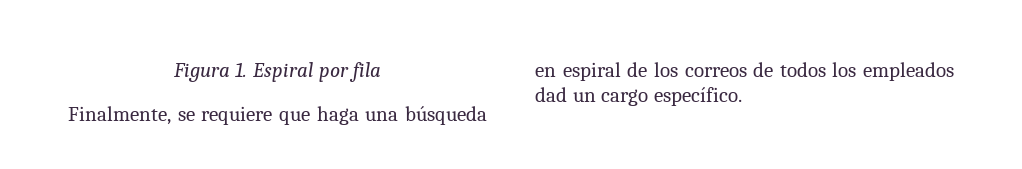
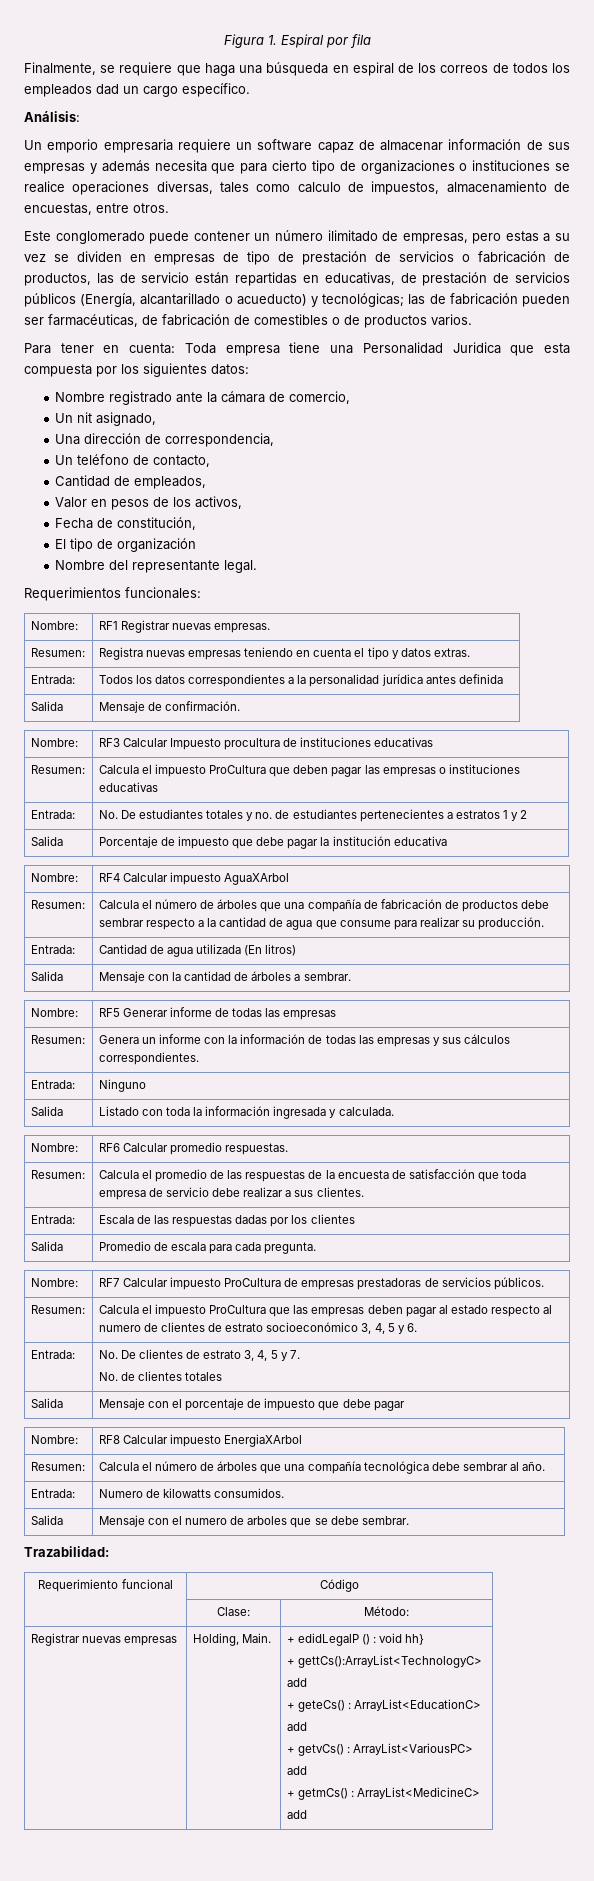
(742, 96) none -> [24,111,80,122] [24,139,570,153] [24,160,570,174] [24,181,570,195] [24,203,169,215] [24,230,570,244] [24,251,570,265] [24,272,570,286] [24,293,570,307] [24,314,472,328] [24,342,570,356] [24,363,249,377] [55,391,351,405] [55,412,157,426] [55,433,275,447] [55,454,211,467] [55,475,207,489] [55,496,243,510] [55,517,197,530] [55,538,197,552] [55,560,258,573] [24,587,201,601] [30,621,78,630] [98,620,271,633] [30,648,85,657] [98,647,470,660] [30,675,75,684] [98,674,503,687] [30,701,63,711] [98,701,241,713] [30,738,78,747] [98,737,434,750] [30,765,85,774] [98,764,520,777] [98,782,158,792] [30,810,75,819] [98,809,528,822] [30,836,63,846] [98,836,447,849] [30,873,78,882] [98,872,290,885] [30,900,85,909] [98,899,550,912] [98,917,545,930] [30,945,75,954] [98,944,297,957] [30,971,63,981] [98,971,351,983] [30,1008,78,1017] [98,1007,337,1020] [30,1035,85,1044] [98,1034,511,1047] [98,1052,199,1065] [30,1080,75,1089] [98,1079,146,1092] [30,1106,63,1116] [98,1106,394,1119] [30,1143,78,1152] [98,1142,289,1155] [30,1170,85,1179] [98,1169,527,1182] [98,1187,364,1200] [30,1215,75,1224] [98,1214,355,1227] [30,1241,63,1251] [98,1241,317,1254] [30,1278,78,1287] [98,1277,544,1290] [30,1305,85,1314] [98,1304,553,1317] [98,1322,417,1334] [30,1350,75,1359] [98,1349,300,1361] [98,1371,223,1381] [30,1398,63,1408] [98,1398,405,1411] [30,1435,78,1444] [98,1434,303,1447] [30,1462,85,1471] [98,1461,546,1474] [30,1489,75,1498] [98,1488,285,1498] [30,1515,63,1525] [98,1515,409,1528] [24,1546,109,1557] [38,1579,173,1592] [320,1579,359,1592] [217,1607,250,1616] [364,1606,409,1616] [30,1633,178,1646] [192,1633,271,1646] [286,1633,425,1646] [286,1655,482,1668] [286,1678,307,1687] [286,1699,482,1712] [286,1722,307,1731] [286,1743,474,1756] [286,1766,307,1775] [286,1787,481,1800] [286,1810,307,1819] // Análisis: // Un emporio empresaria requiere un software capaz de almacenar información de sus empresas y además necesita que para cierto tipo de organizaciones o instituciones se realice operaciones diversas, tales como calculo de impuestos, almacenamiento de encuestas, entre otros. // Este conglomerado puede contener un número ilimitado de empresas, pero estas a su vez se dividen en empresas de tipo de prestación de servicios o fabricación de productos, las de servicio están repartidas en educativas, de prestación de servicios públicos (Energía, alcantarillado o acueducto) y tecnológicas; las de fabricación pueden ser farmacéuticas, de fabricación de comestibles o de productos varios. // Para tener en cuenta: Toda empresa tiene una Personalidad Juridica que esta compuesta por los siguientes datos: // Nombre registrado ante la cámara de comercio, // Un nit asignado, // Una dirección de correspondencia, // Un teléfono de contacto, // Cantidad de empleados, // Valor en pesos de los activos, // Fecha de constitución, // El tipo de organización // Nombre del representante legal. // Requerimientos funcionales: // Nombre: | RF1 Registrar nuevas empresas. // Resumen: | Registra nuevas empresas teniendo en cuenta el tipo y datos extras. // Entrada: | Todos los datos correspondientes a la personalidad jurídica antes definida // Salida | Mensaje de confirmación. // Nombre: | RF3 Calcular Impuesto procultura de instituciones educativas // Resumen: | Calcula el impuesto ProCultura que deben pagar las empresas o instituciones educativas // Entrada: | No. De estudiantes totales y no. de estudiantes pertenecientes a estratos 1 y 2 // Salida | Porcentaje de impuesto que debe pagar la institución educativa // Nombre: | RF4 Calcular impuesto AguaXArbol // Resumen: | Calcula el número de árboles que una compañía de fabricación de productos debe sembrar respecto a la cantidad de agua que consume para realizar su producción. // Entrada: | Cantidad de agua utilizada (En litros) // Salida | Mensaje con la cantidad de árboles a sembrar. // Nombre: | RF5 Generar informe de todas las empresas // Resumen: | Genera un informe con la información de todas las empresas y sus cálculos correspondientes. // Entrada: | Ninguno // Salida | Listado con toda la información ingresada y calculada. // Nombre: | RF6 Calcular promedio respuestas. // Resumen: | Calcula el promedio de las respuestas de la encuesta de satisfacción que toda empresa de servicio debe realizar a sus clientes. // Entrada: | Escala de las respuestas dadas por los clientes // Salida | Promedio de escala para cada pregunta. // Nombre: | RF7 Calcular impuesto ProCultura de empresas prestadoras de servicios públicos. // Resumen: | Calcula el impuesto ProCultura que las empresas deben pagar al estado respecto al numero de clientes de estrato socioeconómico 3, 4, 5 y 6. // Entrada: | No. De clientes de estrato 3, 4, 5 y 7. // No. de clientes totales // Salida | Mensaje con el porcentaje de impuesto que debe pagar // Nombre: | RF8 Calcular impuesto EnergiaXArbol // Resumen: | Calcula el número de árboles que una compañía tecnológica debe sembrar al año. // Entrada: | Numero de kilowatts consumidos. // Salida | Mensaje con el numero de arboles que se debe sembrar. // Trazabilidad: // Requerimiento funcional | Código // | Clase: | Método: // Registrar nuevas empresas | Holding, Main. | + edidLegalP () : void hh} // + gettCs():ArrayList<TechnologyC> // add // + geteCs() : ArrayList<EducationC> // add // + getvCs() : ArrayList<VariousPC> // add // + getmCs() : ArrayList<MedicineC> // add

